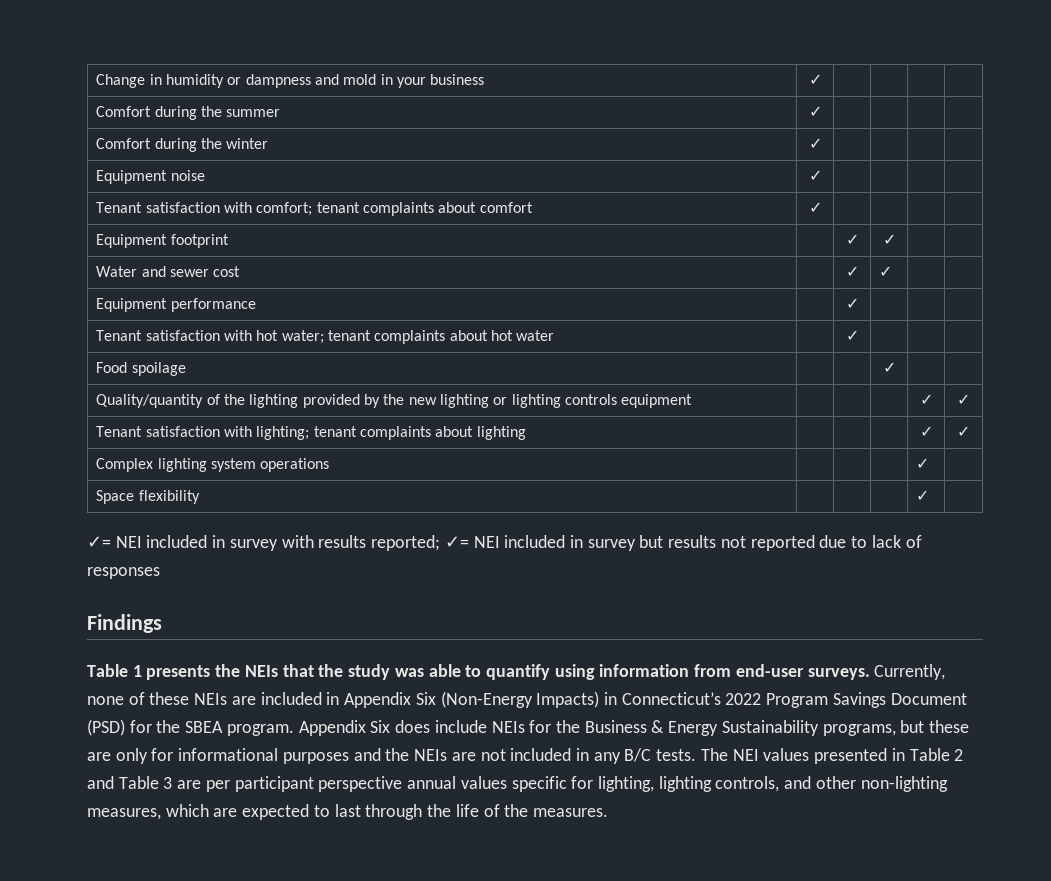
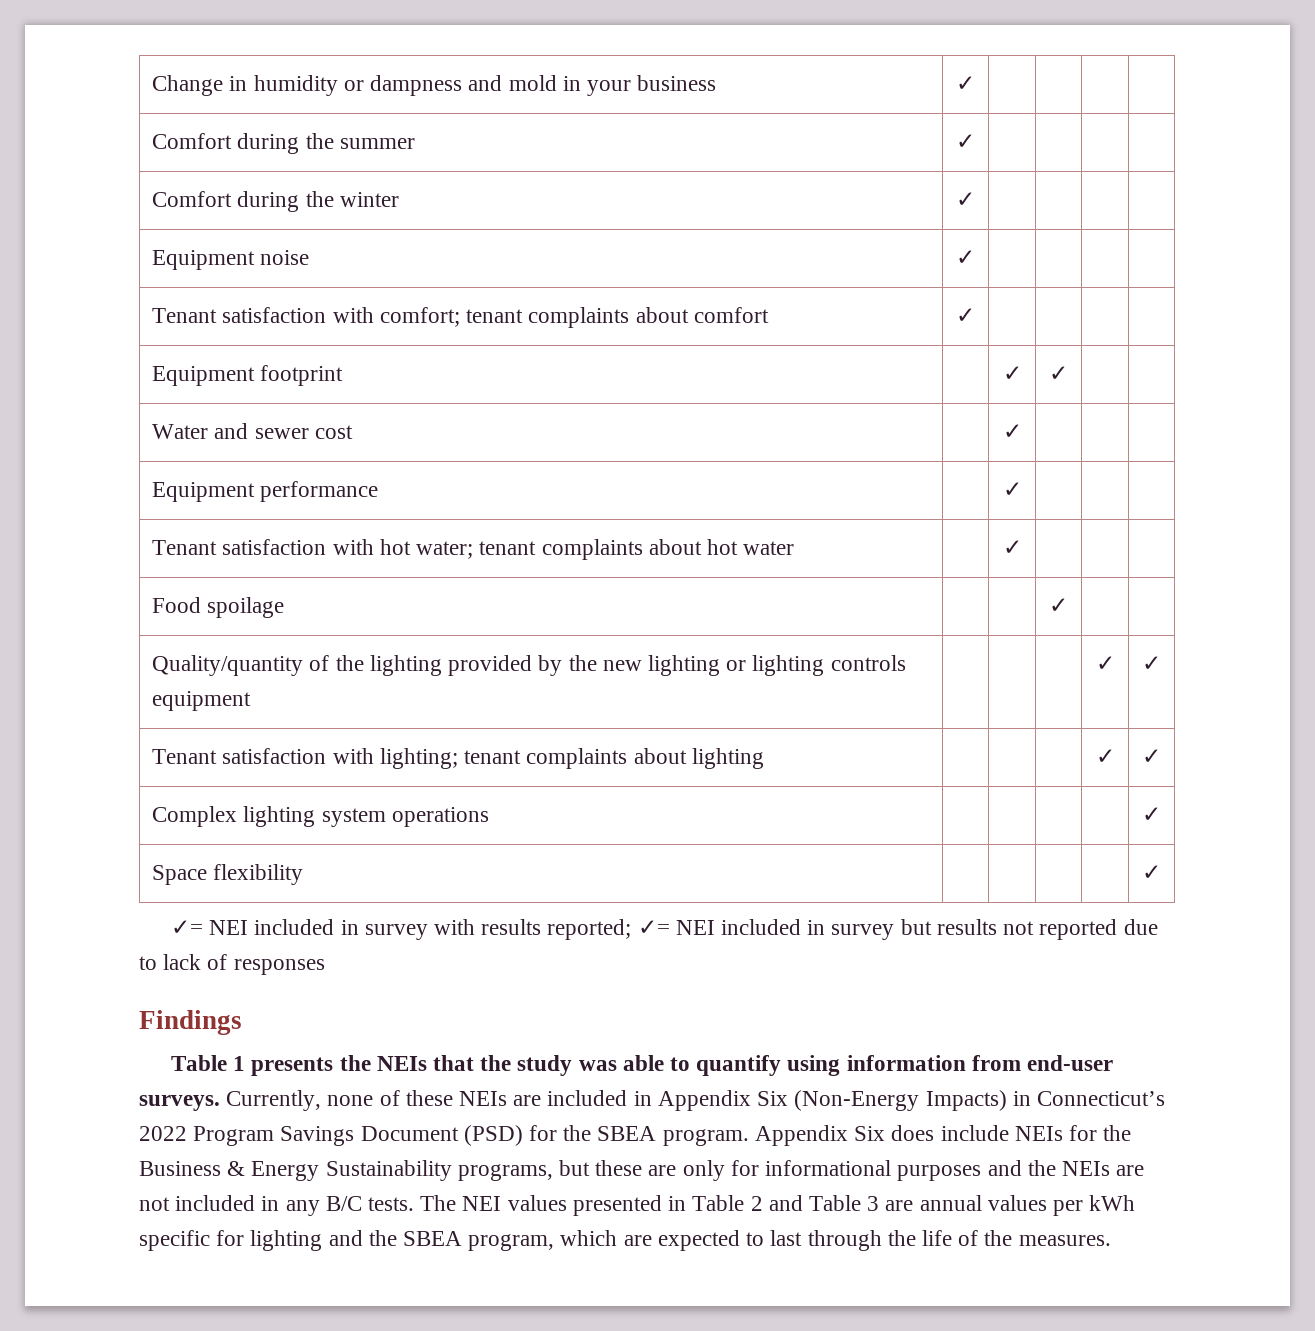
[879,266,893,277] ✓ -> (1022, 431) none
[916,458,930,469] ✓ | -> [1142,807,1161,822] | ✓
[916,490,930,501] ✓ | -> [1142,865,1161,880] | ✓
[205,776,948,792] [87,808,161,820] per participant perspective annual values specific for lighting, lighting controls, and other non-lighting measures, -> [919,1195,1136,1216] [139,1230,555,1251] annual values per kWh specific for lighting and the SBEA program,

